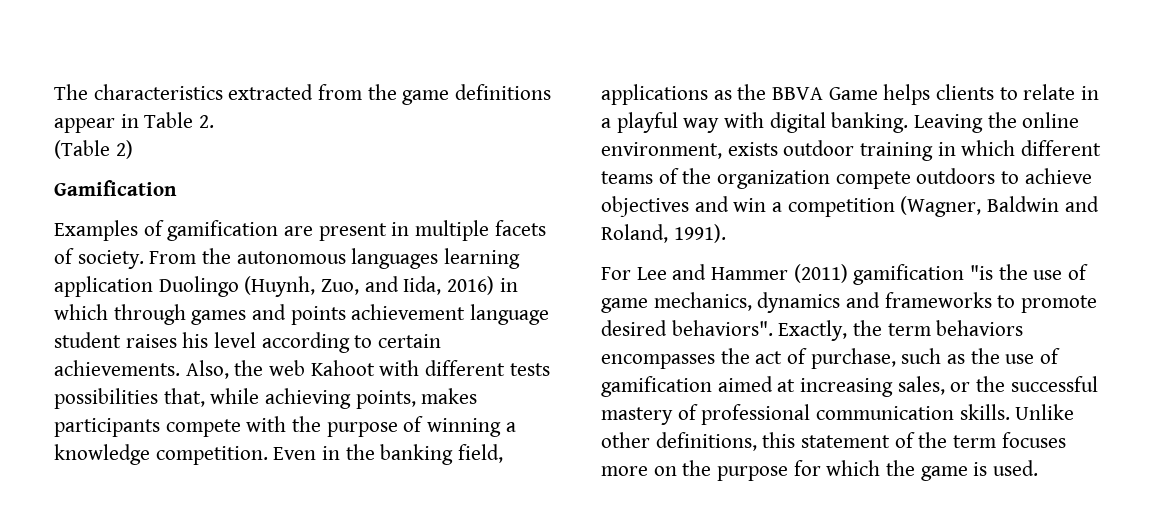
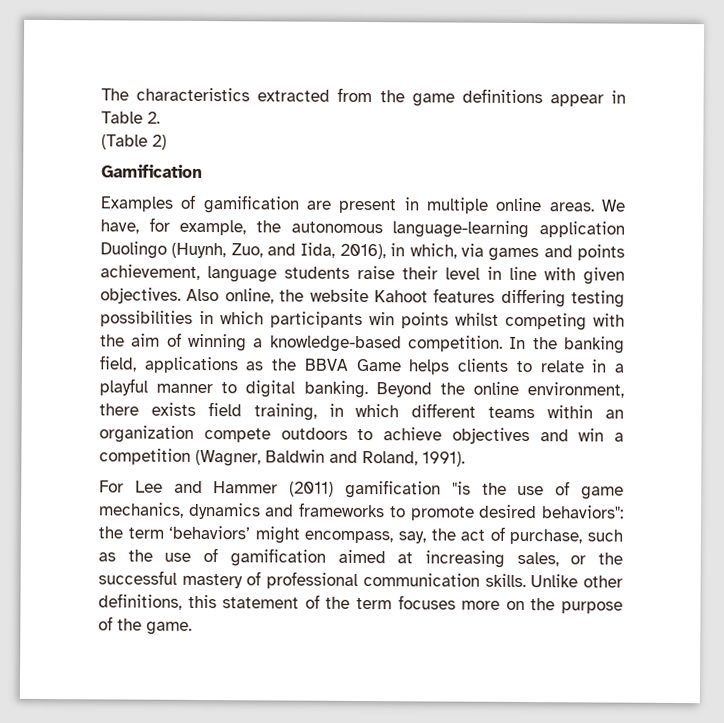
[494,220,546,236] [54,248,521,269] facets of society. From the autonomous languages learning -> [495,197,626,212] [100,217,530,239] online areas. We have, for example, the autonomous language-learning
[447,276,518,295] [54,304,550,325] [54,332,442,353] [54,360,550,379] [54,388,478,409] [54,418,241,437] 2016) in which through games and points achievement language student raises his level according to certain achievements. Also, the web Kahoot with different tests possibilities that, while achieving points, makes participants compete -> [339,243,626,262] [100,264,625,285] [100,287,625,308] [100,310,587,331] 2016), in which, via games and points achievement, language students raise their level in line with given objectives. Also online, the website Kahoot features differing testing possibilities in which participants win points whilst competing
[326,422,398,437] purpose -> [131,333,161,347] aim
[54,444,341,465] knowledge competition. Even in -> [269,335,527,353] knowledge-based competition. In
[683,112,765,133] way with -> [156,382,238,394] manner to
[914,114,984,133] Leaving -> [375,382,432,398] Beyond
[727,140,934,161] exists outdoor training -> [99,402,317,421] there exists field training,
[658,168,712,184] of the -> [547,405,625,419] within an
[671,320,1024,341] [601,354,715,369] behaviors". Exactly, the term behaviors encompasses -> [542,505,624,519] [98,525,426,544] behaviors": the term ‘behaviors’ might encompass, say,
[793,460,1039,481] for which the game is used. -> [98,616,192,635] of the game.

